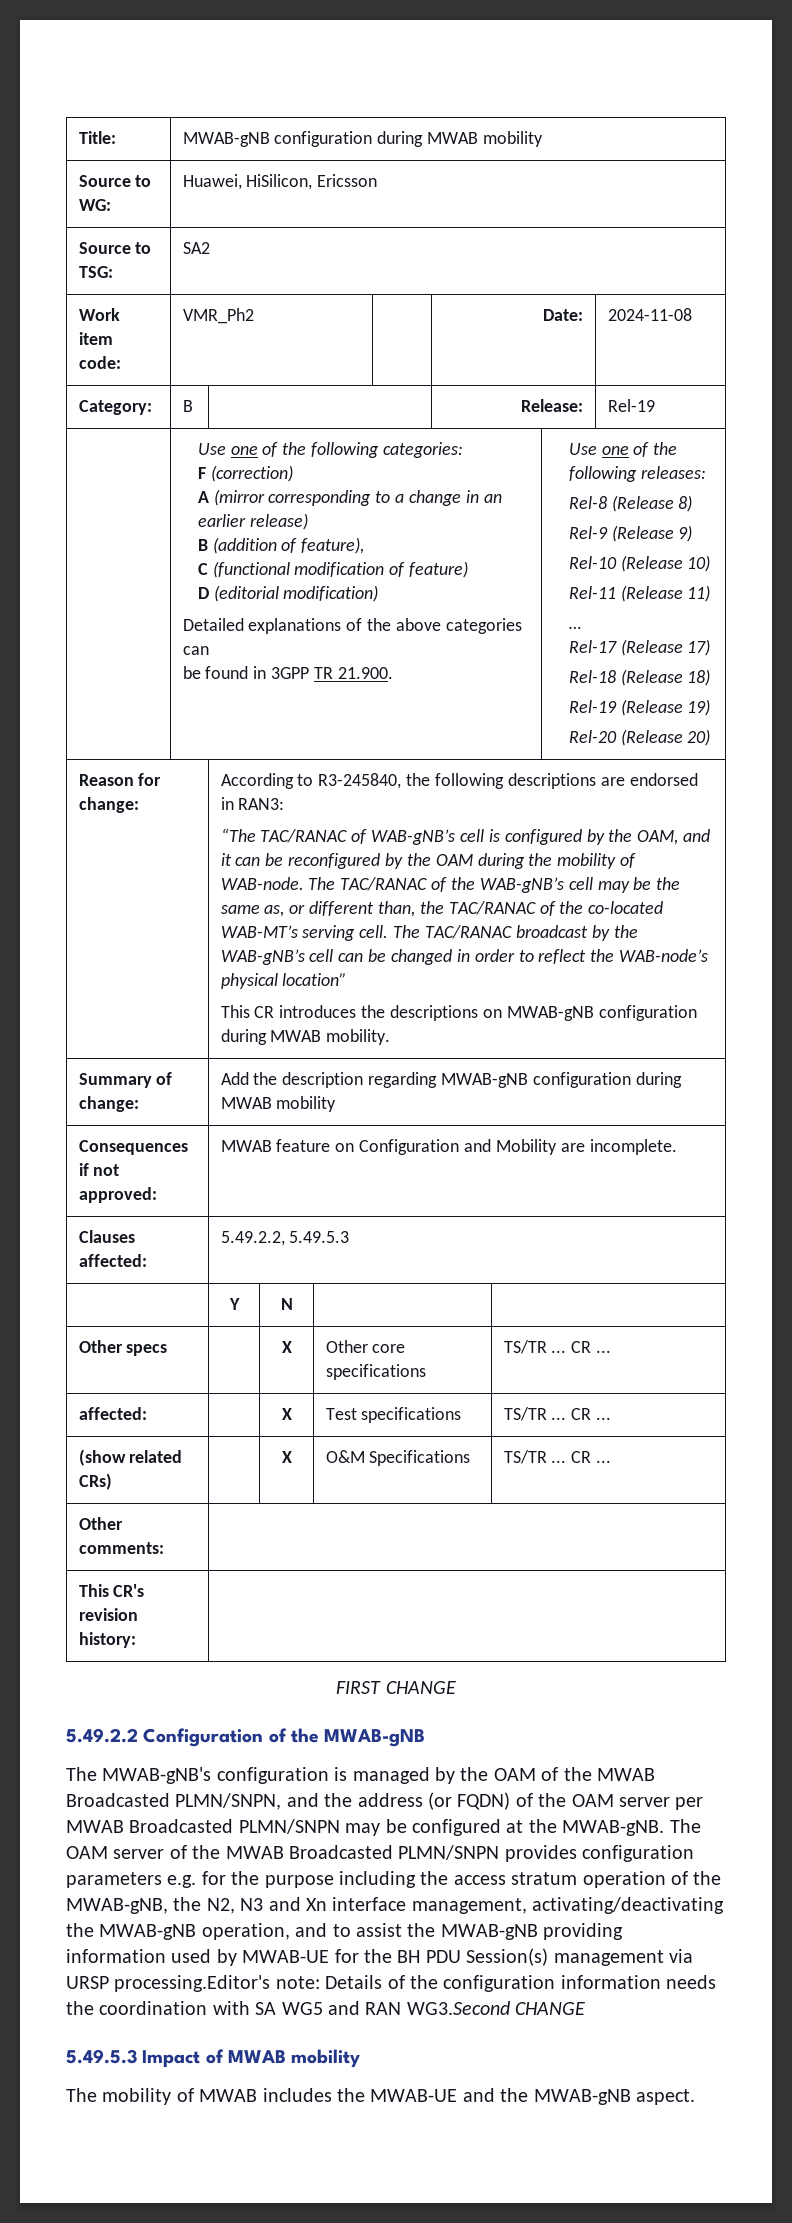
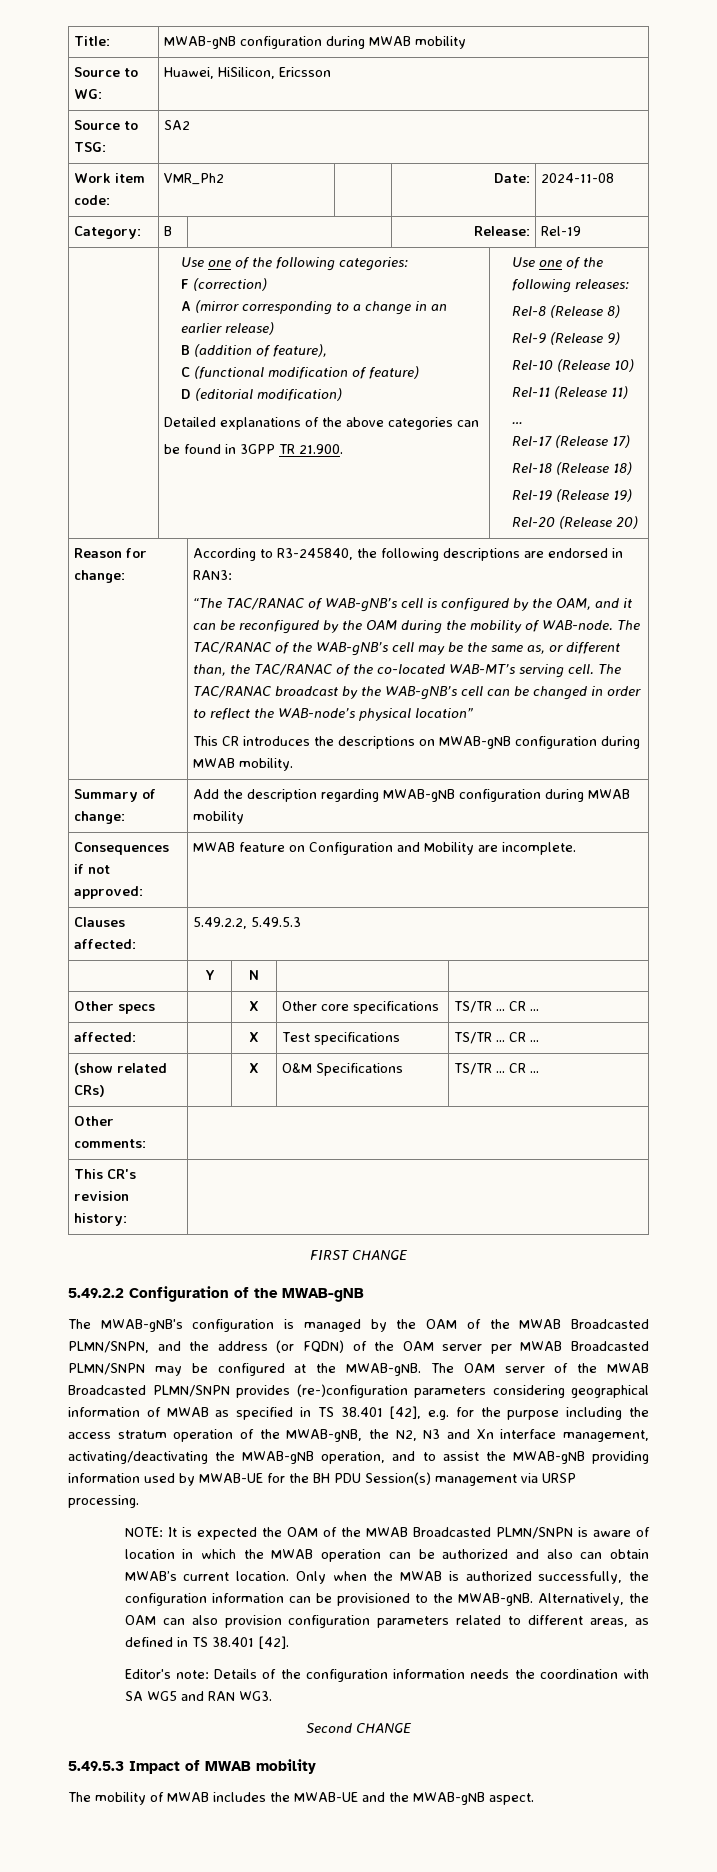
[582,1845,695,1862] [66,1872,162,1888] configuration parameters -> [296,1384,649,1398] [68,1406,422,1420] (re-)configuration parameters considering geographical information of MWAB as specified in TS 38.401 [42],
[114,1975,271,1992] processing.Editor's -> [68,1495,139,1508] [124,1527,650,1540] [124,1549,649,1562] [124,1571,650,1584] [124,1593,649,1606] [124,1615,649,1628] [124,1636,289,1649] [124,1669,171,1679] processing. // NOTE: It is expected the OAM of the MWAB Broadcasted PLMN/SNPN is aware of location in which the MWAB operation can be authorized and also can obtain MWAB’s current location. Only when the MWAB is authorized successfully, the configuration information can be provisioned to the MWAB-gNB. Alternatively, the OAM can also provision configuration parameters related to different areas, as defined in TS 38.401 [42]. // Editor's
[406,2001,510,2015] WG3.Second -> [238,1691,272,1701] [306,1723,352,1733] WG3. // Second

